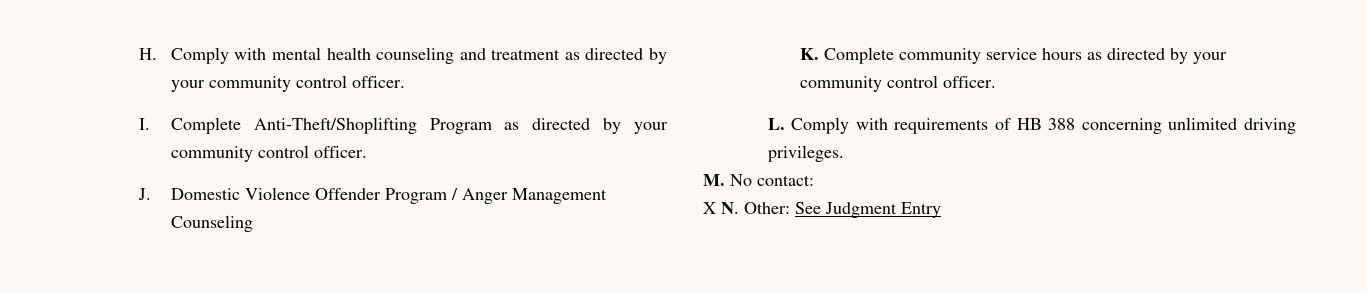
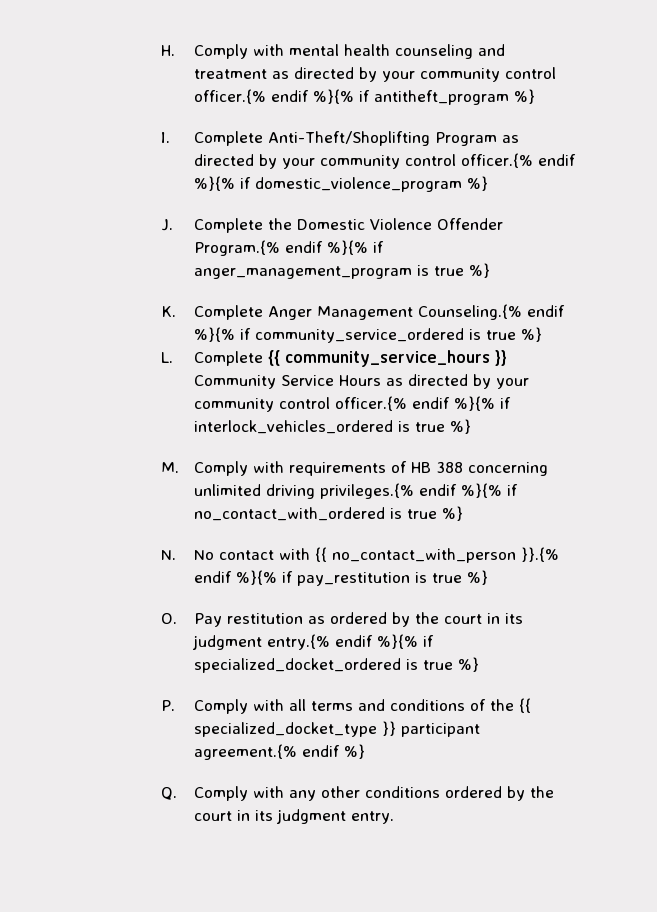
[351,76,405,88] officer. -> [194,89,536,105] officer.{% endif %}{% if antitheft_program %}
[313,146,367,158] officer. -> [461,153,577,168] [194,176,489,192] officer.{% endif %}{% if domestic_violence_program %}
(151, 194) none -> [194,218,293,233] Complete the
[384,188,607,204] [170,215,253,232] [799,47,1227,64] [799,75,996,92] [767,118,785,130] Program / Anger Management Counseling // K. Complete community service hours as directed by your community control officer. // L. -> [194,240,385,256] [194,263,491,279] [160,304,566,320] [194,327,543,343] [160,350,508,367] [194,374,530,389] [194,396,512,412] [194,419,472,434] [160,462,179,473] Program.{% endif %}{% if anger_management_program is true %} // K. Complete Anger Management Counseling.{% endif %}{% if community_service_ordered is true %} // L. Complete {{ community_service_hours }} Community Service Hours as directed by your community control officer.{% endif %}{% if interlock_vehicles_ordered is true %} // M.
[767,145,844,162] [703,174,814,186] [703,202,941,218] privileges. // M. No contact: // X N. Other: See Judgment Entry -> [320,483,519,499] [194,506,464,521] [160,547,560,563] [194,570,489,586] [160,612,524,627] [192,634,435,650] [194,657,480,673] [160,698,532,714] [194,721,481,737] [194,744,366,760] [160,786,555,801] [194,809,395,824] privileges.{% endif %}{% if no_contact_with_ordered is true %} // N. No contact with {{ no_contact_with_person }}.{% endif %}{% if pay_restitution is true %} // O. Pay restitution as ordered by the court in its judgment entry.{% endif %}{% if specialized_docket_ordered is true %} // P. Comply with all terms and conditions of the {{ specialized_docket_type }} participant agreement.{% endif %} // Q. Comply with any other conditions ordered by the court in its judgment entry.

